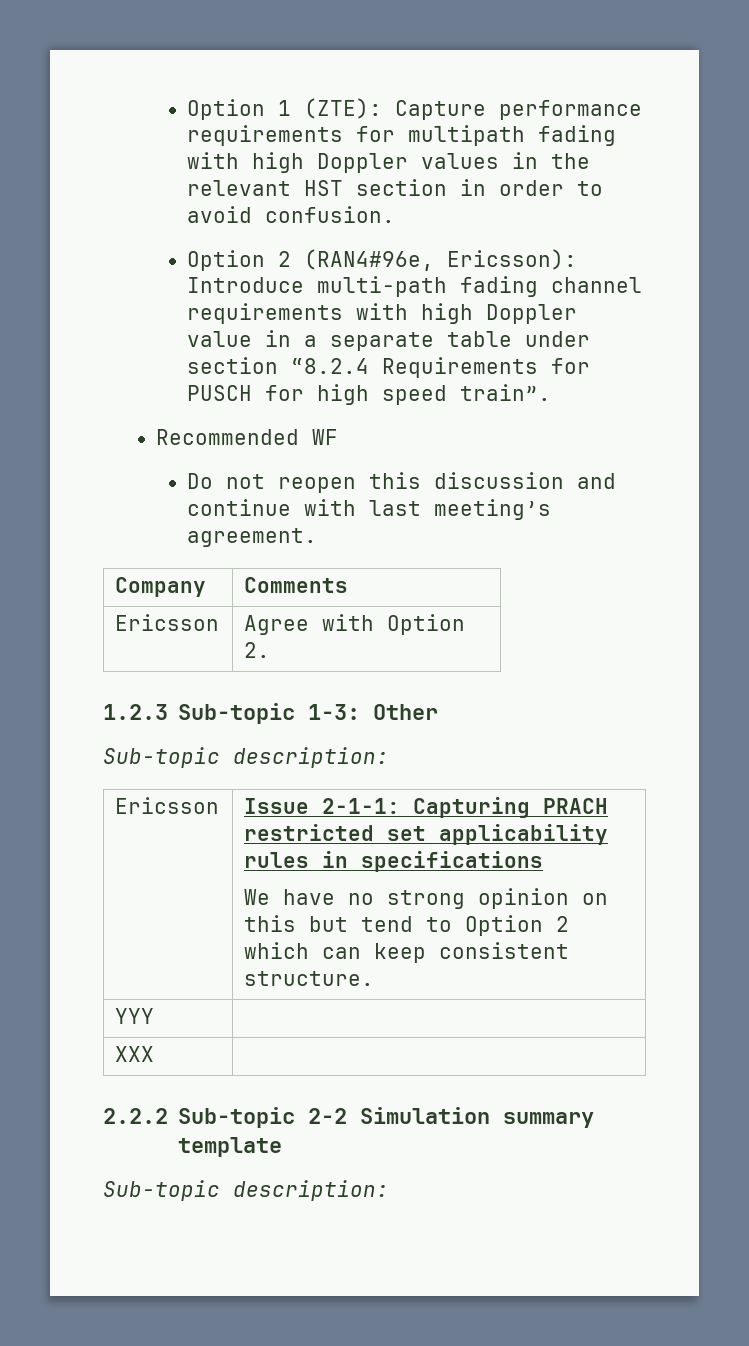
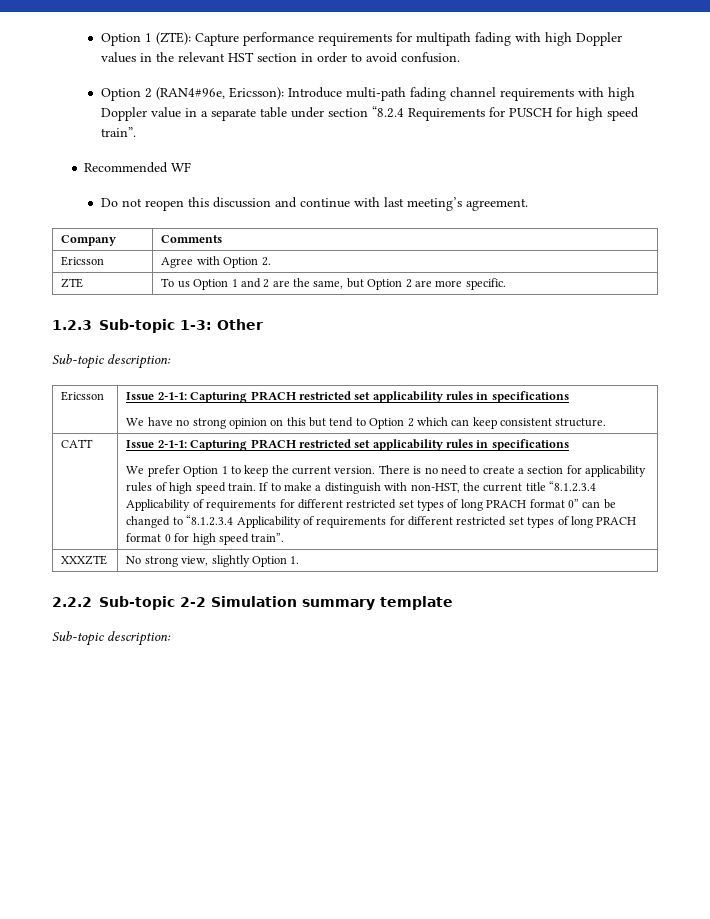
(271, 650) none -> [61,278,84,288] [161,278,506,290] // ZTE | To us Option 1 and 2 are the same, but Option 2 are more specific.
[115,1008,155,1024] [115,1046,155,1062] YYY | // XXX | -> [61,439,94,448] [126,439,569,451] [126,465,647,477] [126,481,597,494] [126,499,616,511] [126,515,637,528] [126,533,285,545] [61,555,108,565] [126,555,300,567] CATT | Issue 2-1-1: Capturing PRACH restricted set applicability rules in specifications // We prefer Option 1 to keep the current version. There is no need to create a section for applicability rules of high speed train. If to make a distinguish with non-HST, the current title “8.1.2.3.4 Applicability of requirements for different restricted set types of long PRACH format 0” can be changed to “8.1.2.3.4 Applicability of requirements for different restricted set types of long PRACH format 0 for high speed train”. // XXXZTE | No strong view, slightly Option 1.

